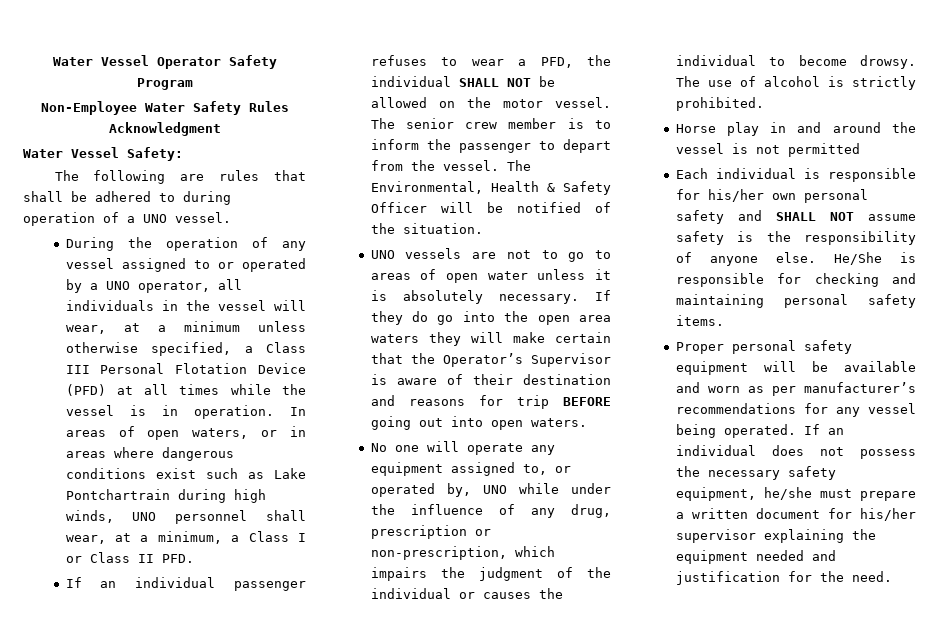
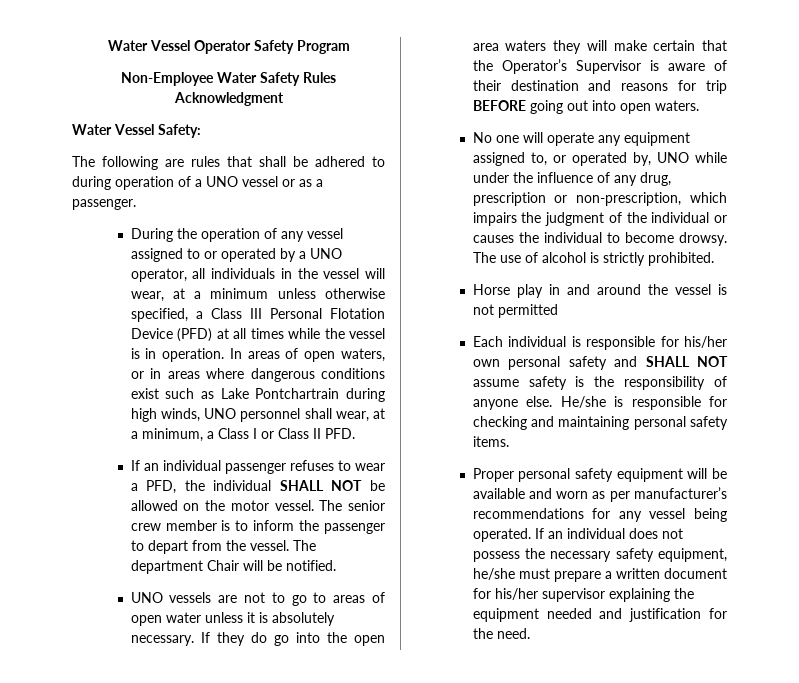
[175,212,231,223] vessel. -> [242,176,323,187] [72,199,136,210] vessel or as a passenger.
[370,181,611,195] [370,202,611,213] [370,223,483,234] Environmental, Health & Safety Officer will be notified of the situation. -> [130,560,336,574] department Chair will be notified.
[833,252,882,265] He/She -> [560,396,606,408] He/she

